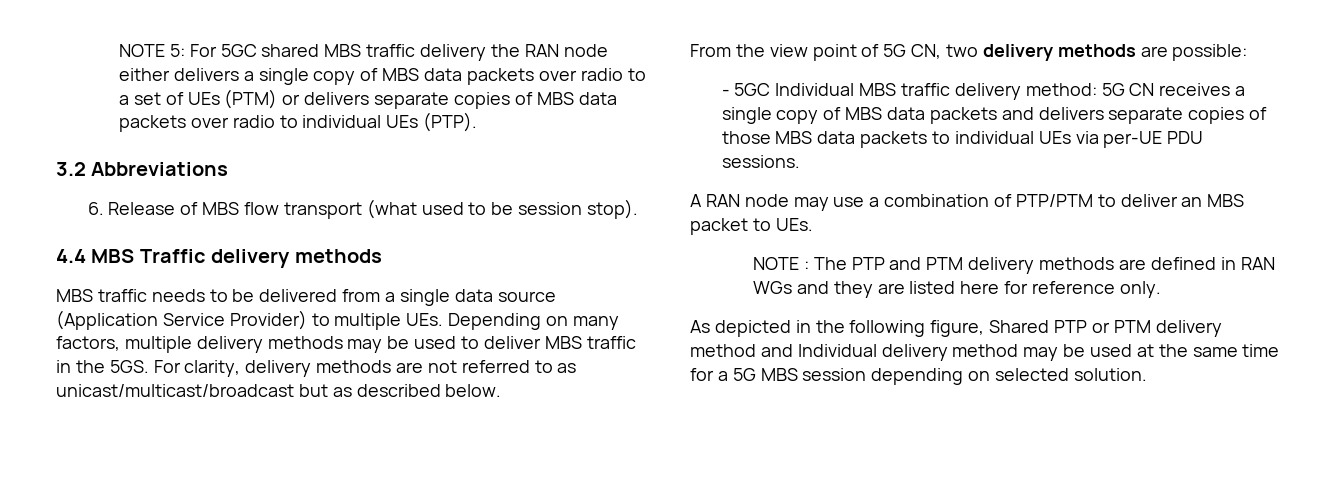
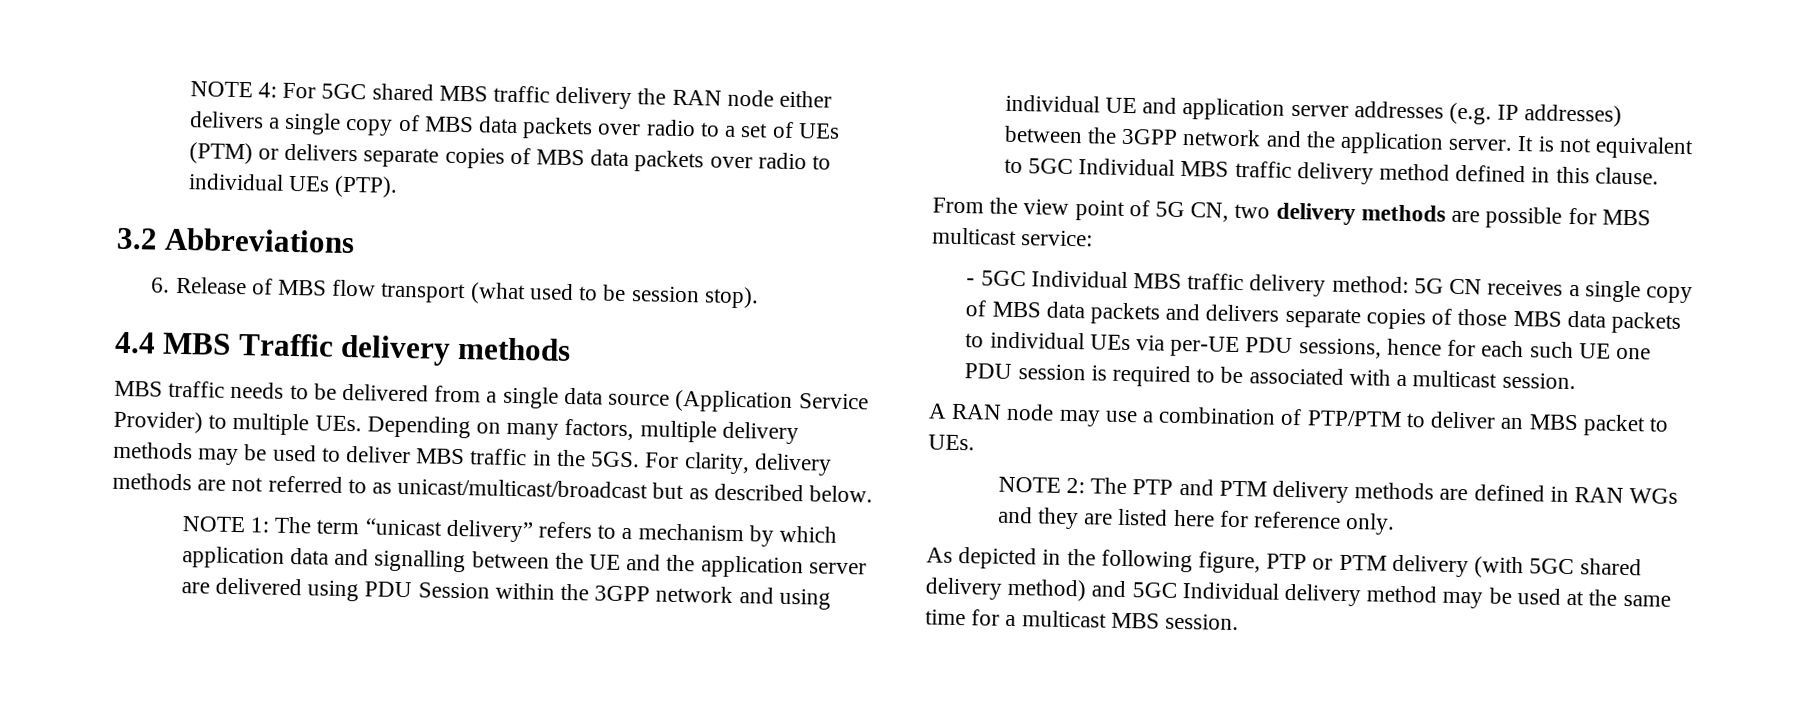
[119,44,185,57] NOTE 5: -> [189,81,278,98] NOTE 4:
(502, 390) none -> [181,516,838,547] [181,546,867,579] [180,577,831,610] [1004,94,1623,127] [1003,125,1695,160] [1003,158,1659,185] // NOTE 1: The term “unicast delivery” refers to a mechanism by which application data and signalling between the UE and the application server are delivered using PDU Session within the 3GPP network and using individual UE and application server addresses (e.g. IP addresses) between the 3GPP network and the application server. It is not equivalent to 5GC Individual MBS traffic delivery method defined in this clause.
[1172,44,1248,61] possible: -> [1485,206,1651,229] [932,227,1094,247] possible for MBS multicast service:
[721,155,800,168] sessions. -> [1298,338,1651,360] [964,363,1576,390] sessions, hence for each such UE one PDU session is required to be associated with a multicast session.
[803,261,809,270] : -> [1066,477,1086,494] 2:
[989,320,1050,333] Shared -> (1262, 562) none
[690,344,793,357] method and -> [1474,556,1642,579] [925,577,1177,602] (with 5GC shared delivery method) and 5GC
[732,368,1147,385] 5G MBS session depending on selected solution. -> [1021,610,1240,631] multicast MBS session.

